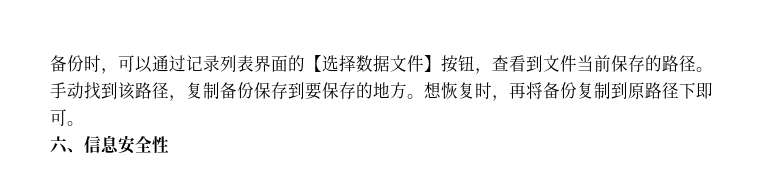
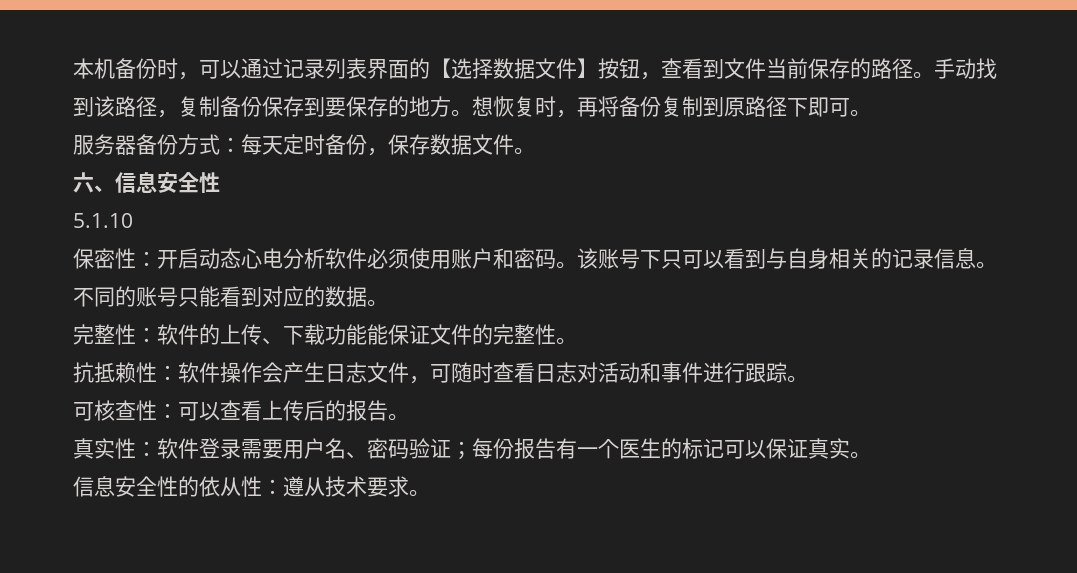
(50, 63) none -> [73,58,115,79] 本机
[50,135,169,154] 六、信息安全性 -> [73,134,535,156] [73,171,220,193] [73,213,133,228] [73,248,997,269] [73,286,388,307] [73,324,577,345] [73,362,808,384] [73,400,409,421] [73,438,871,460] [73,476,430,497] 服务器备份方式：每天定时备份，保存数据文件。 // 六、信息安全性 // 5.1.10 // 保密性：开启动态心电分析软件必须使用账户和密码。该账号下只可以看到与自身相关的记录信息。不同的账号只能看到对应的数据。 // 完整性：软件的上传、下载功能能保证文件的完整性。 // 抗抵赖性：软件操作会产生日志文件，可随时查看日志对活动和事件进行跟踪。 // 可核查性：可以查看上传后的报告。 // 真实性：软件登录需要用户名、密码验证；每份报告有一个医生的标记可以保证真实。 // 信息安全性的依从性：遵从技术要求。

